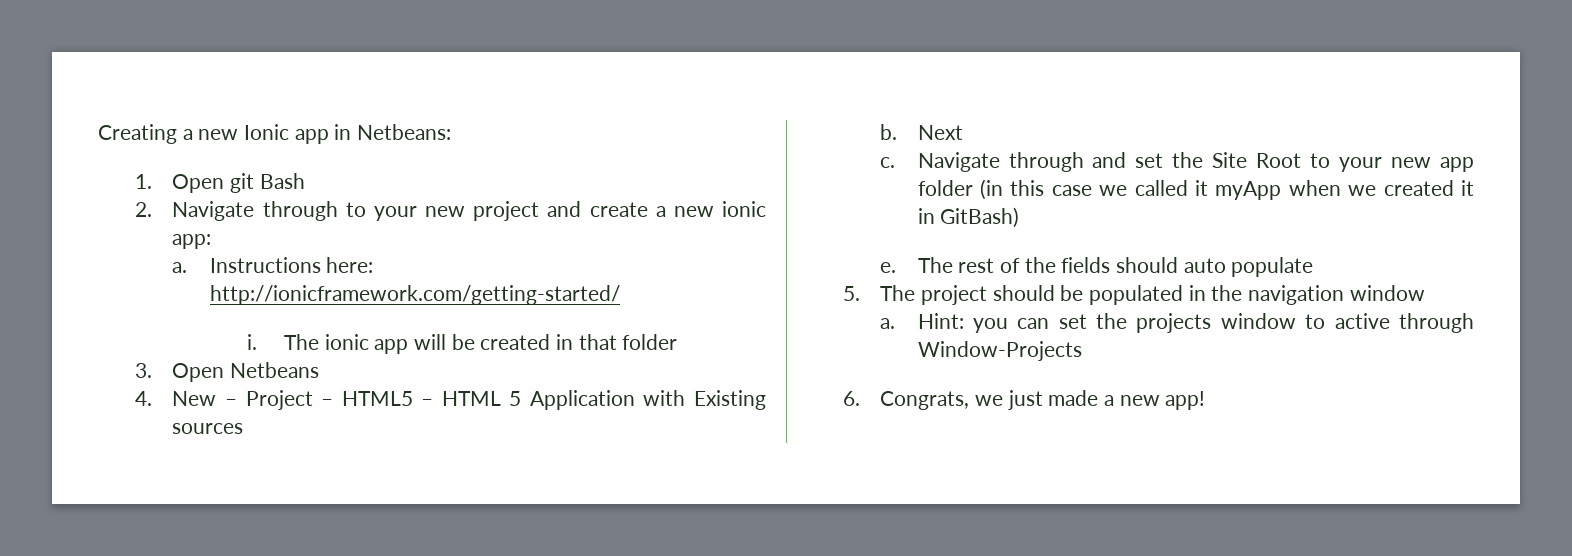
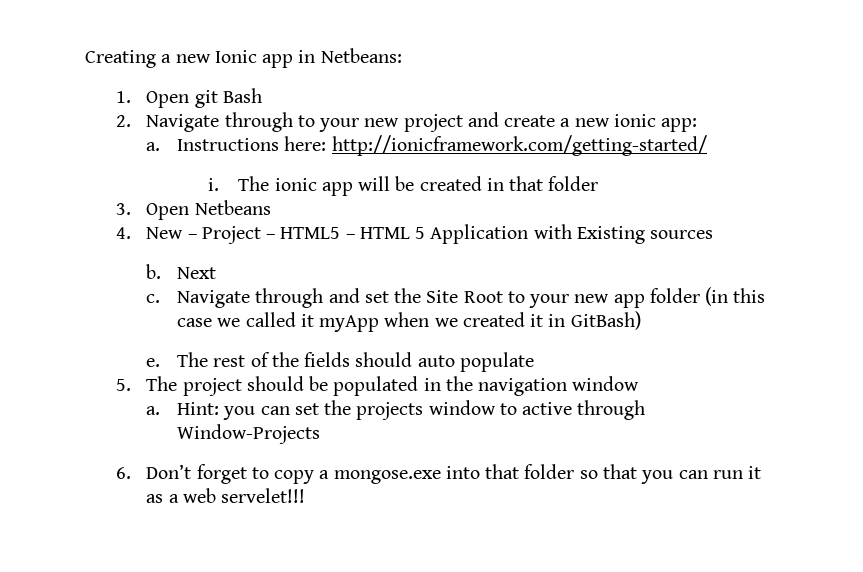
[880,390,1206,410] Congrats, we just made a new app! -> [146,464,762,484] [146,488,306,503] Don’t forget to copy a mongose.exe into that folder so that you can run it as a web servelet!!!

